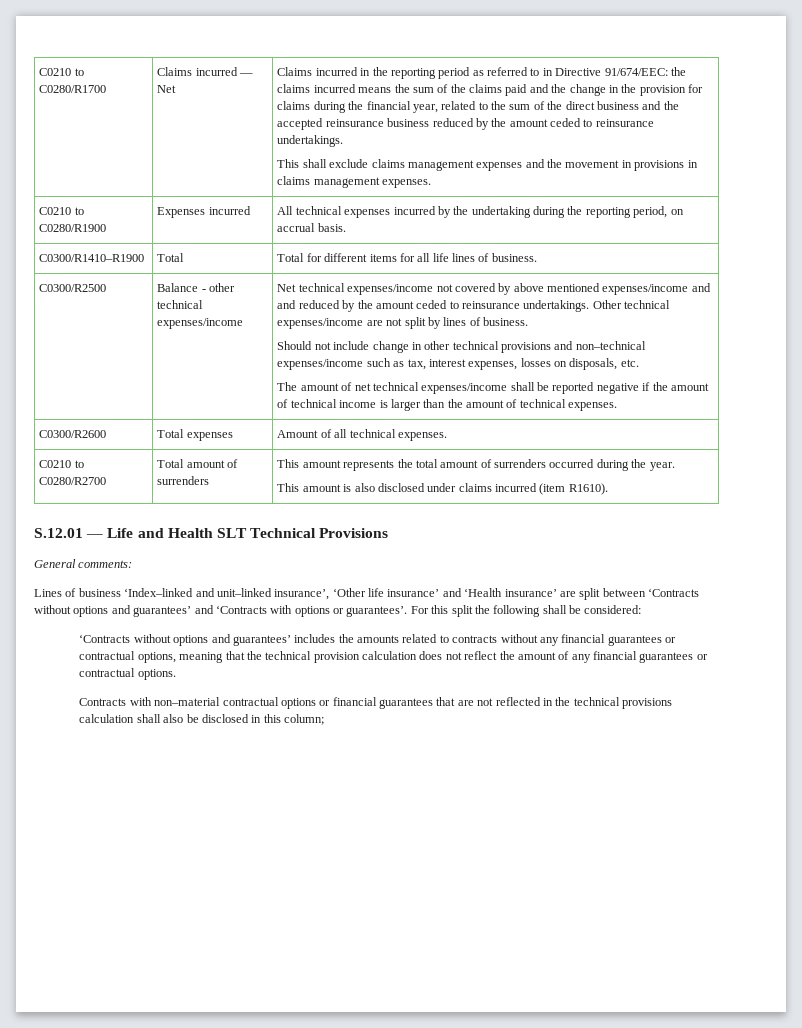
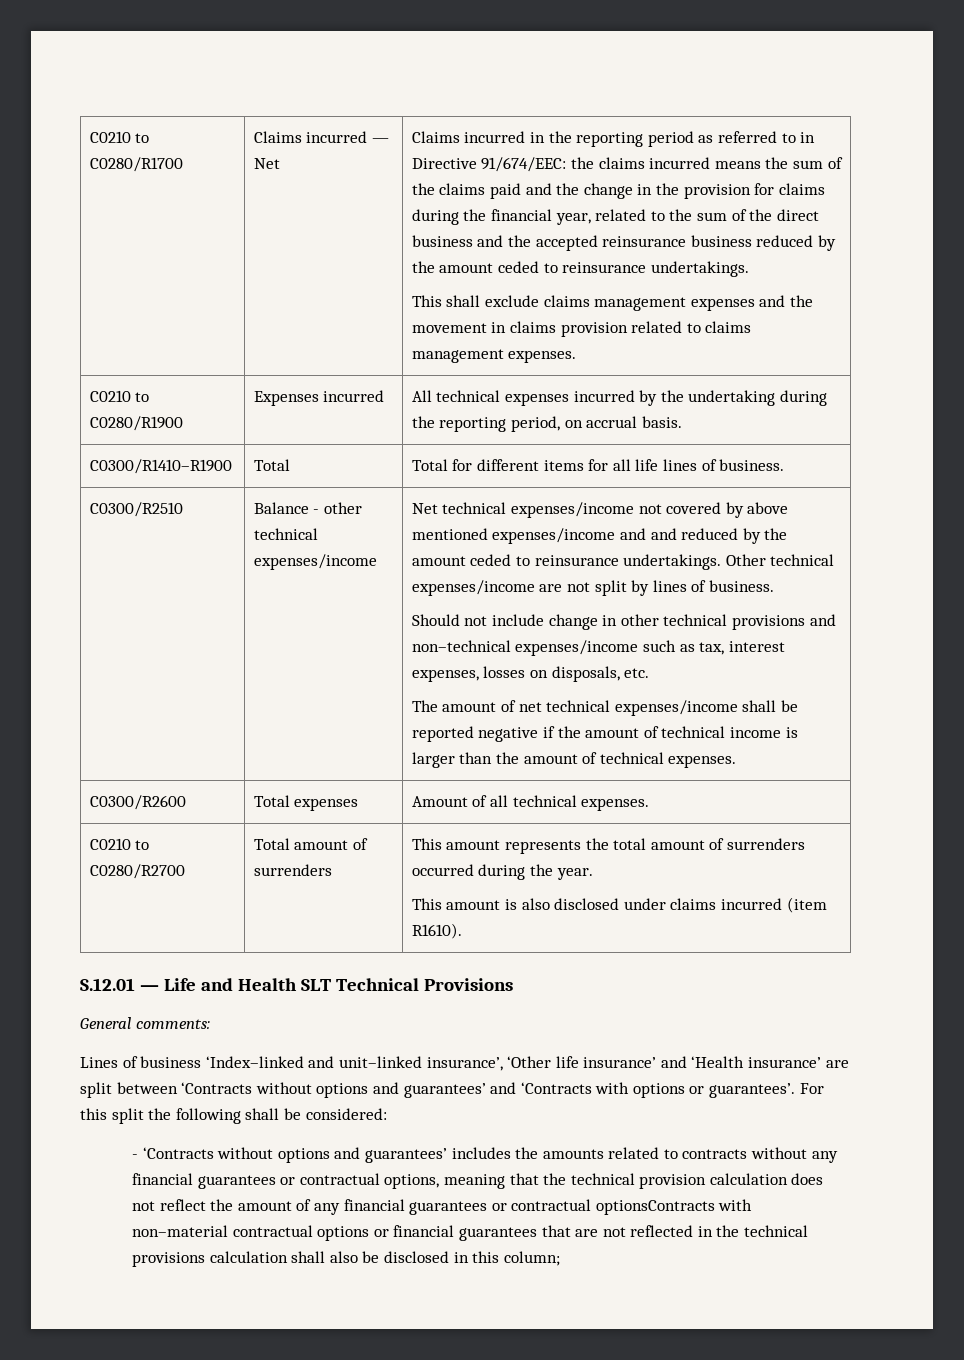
[634,160,698,171] provisions in -> [509,321,701,337] claims provision related to
[39,284,107,292] C0300/R2500 -> [89,502,183,517] C0300/R2510
(642, 609) none -> [131,1154,138,1159] -
[137,669,176,680] [79,698,127,706] options. // Contracts -> [595,1200,715,1215] optionsContracts

